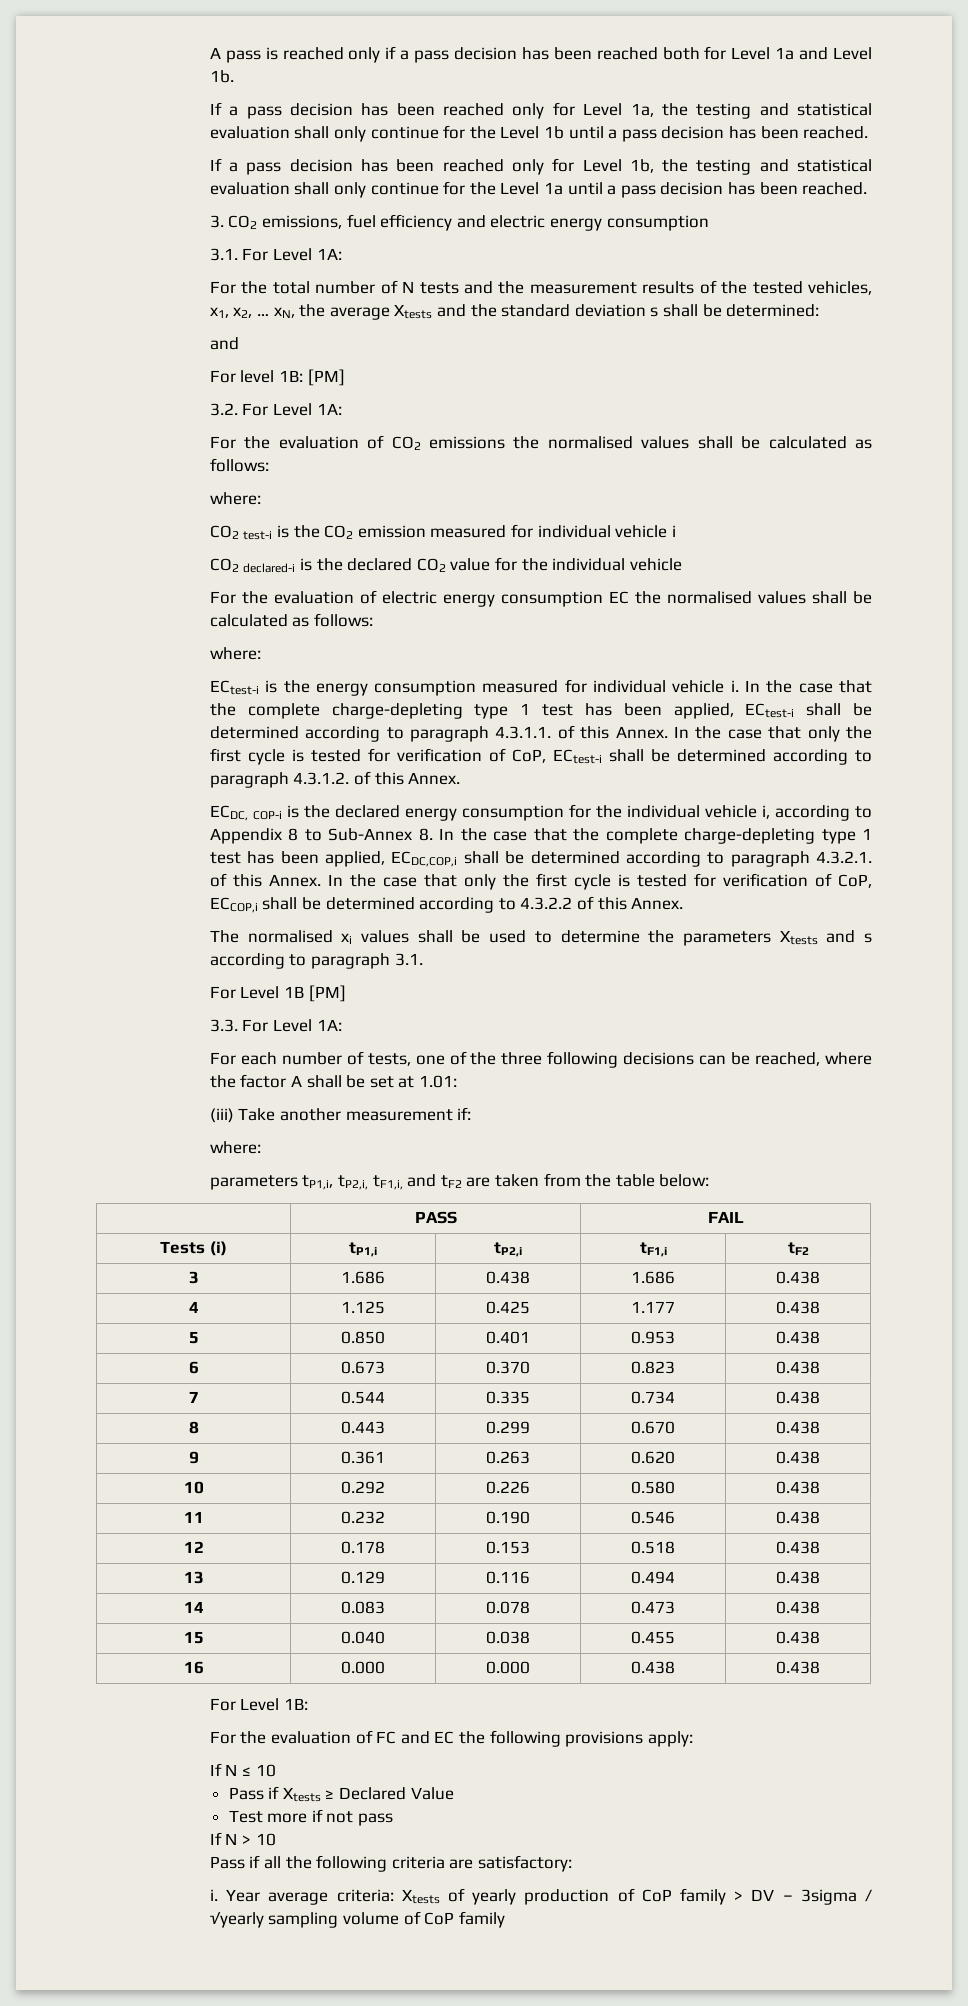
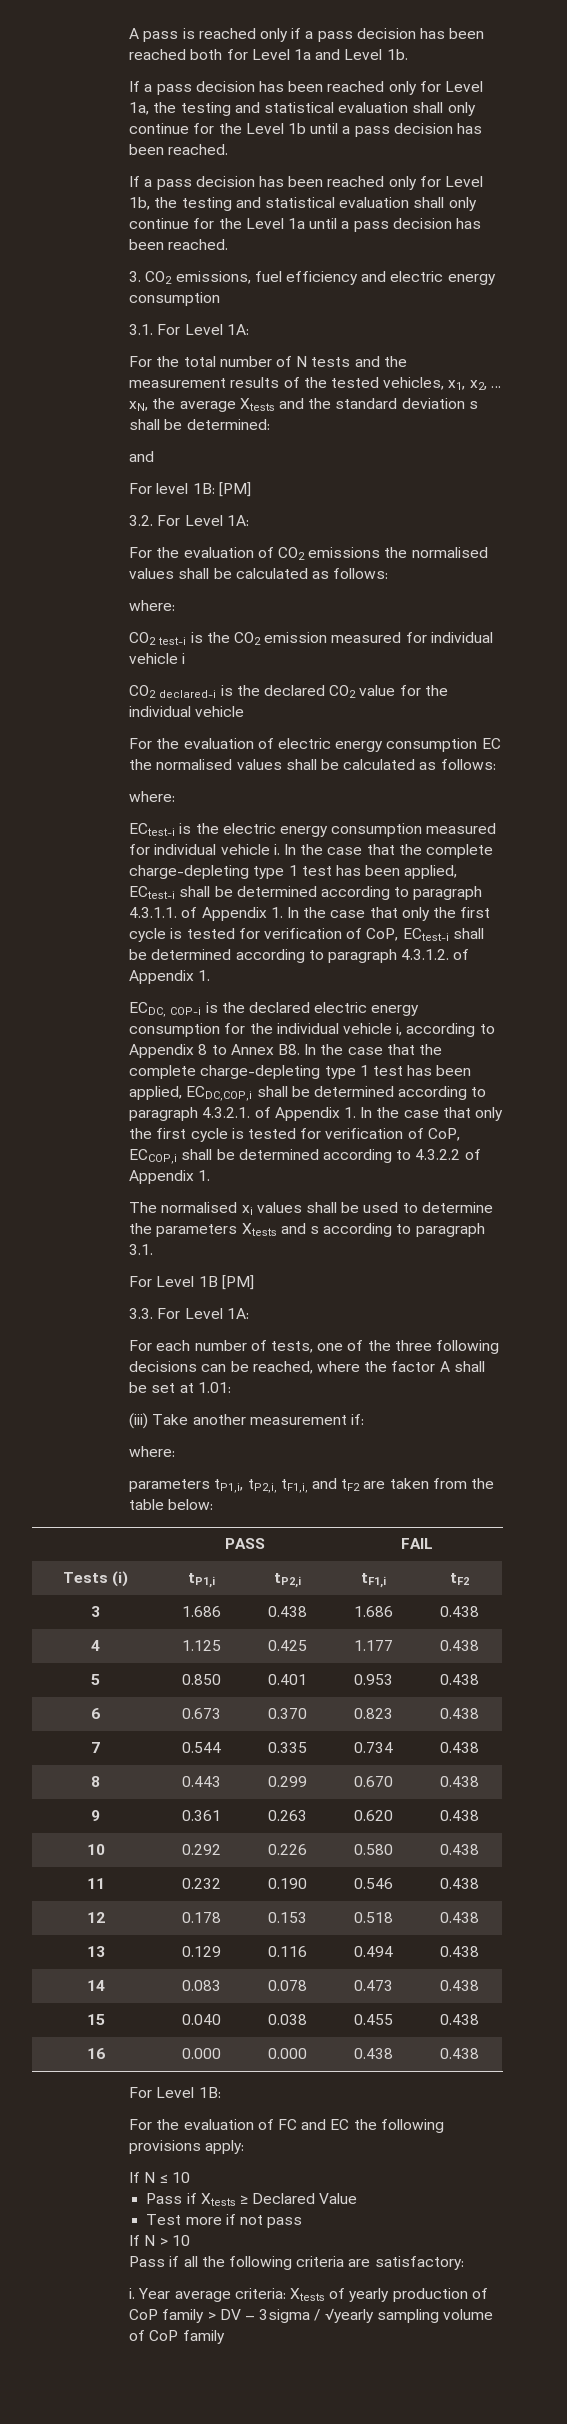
(310, 686) none -> [222,823,276,834] electric
[580,726,668,739] this Annex. -> [201,907,283,921] Appendix 1.
[374,772,461,785] this Annex. -> [129,970,211,984] Appendix 1.
(400, 811) none -> [314,1002,368,1013] electric
[328,828,433,841] Sub-Annex 8. -> [230,1044,301,1055] Annex B8.
[232,874,321,887] this Annex. -> [274,1107,357,1121] Appendix 1.
[597,897,684,910] this Annex. -> [129,1170,211,1184] Appendix 1.

